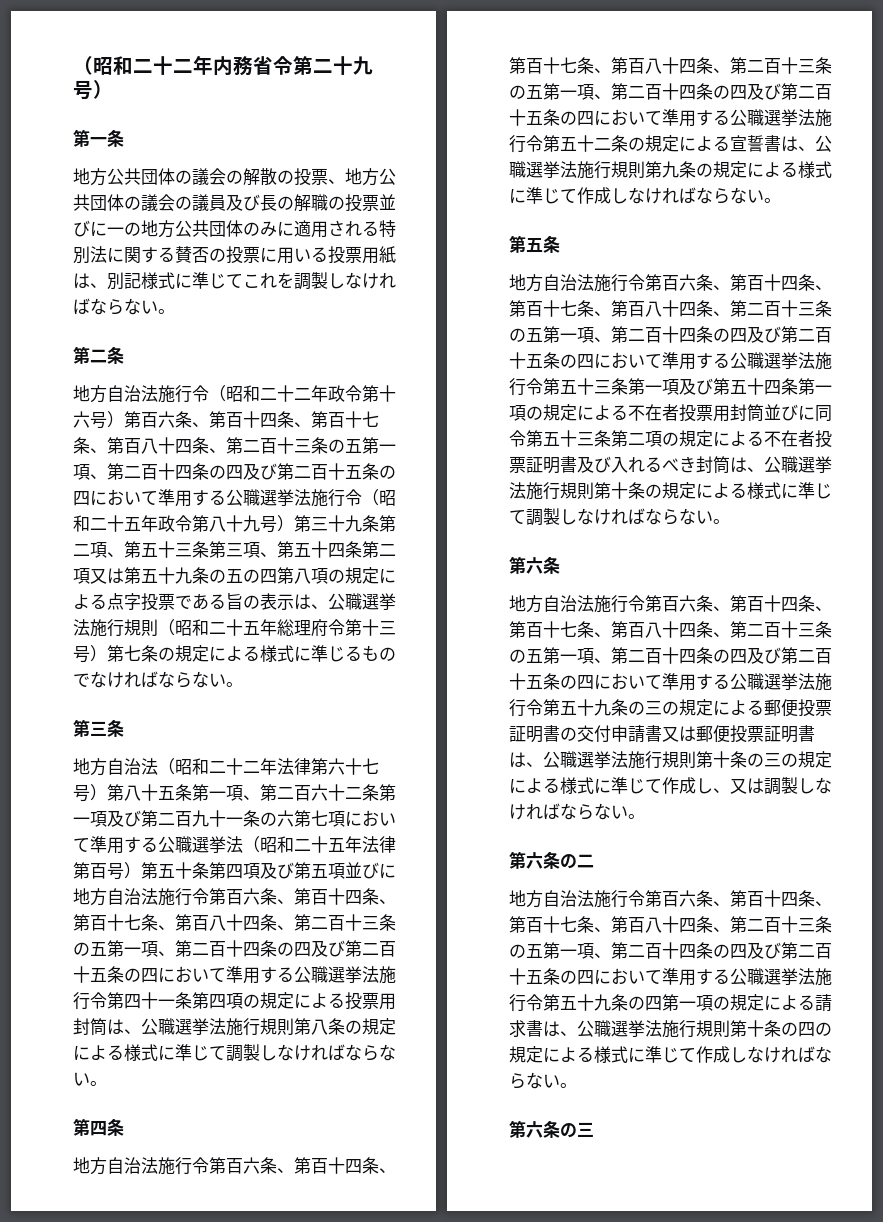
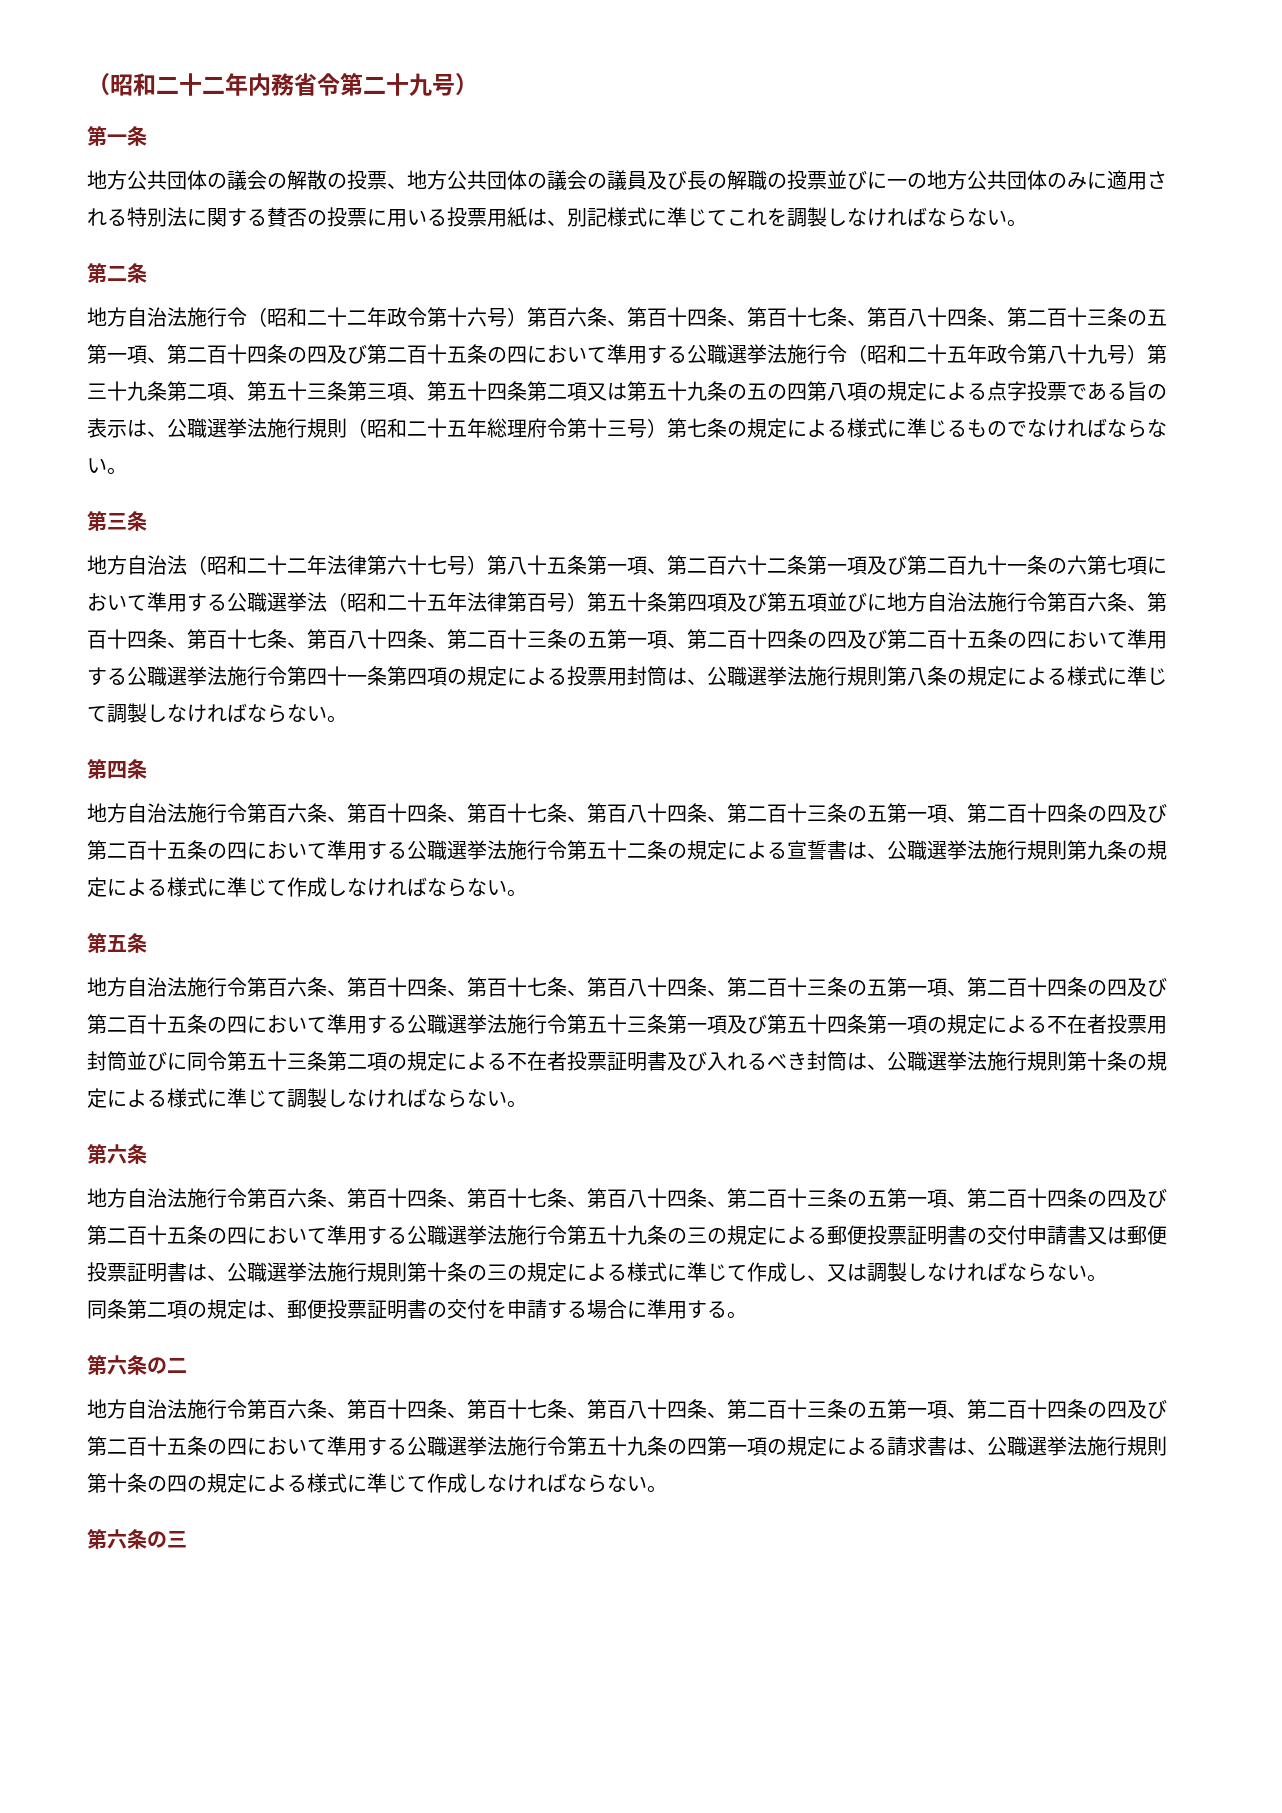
(645, 816) none -> [87,1299,747,1319] // 同条第二項の規定は、郵便投票証明書の交付を申請する場合に準用する。

